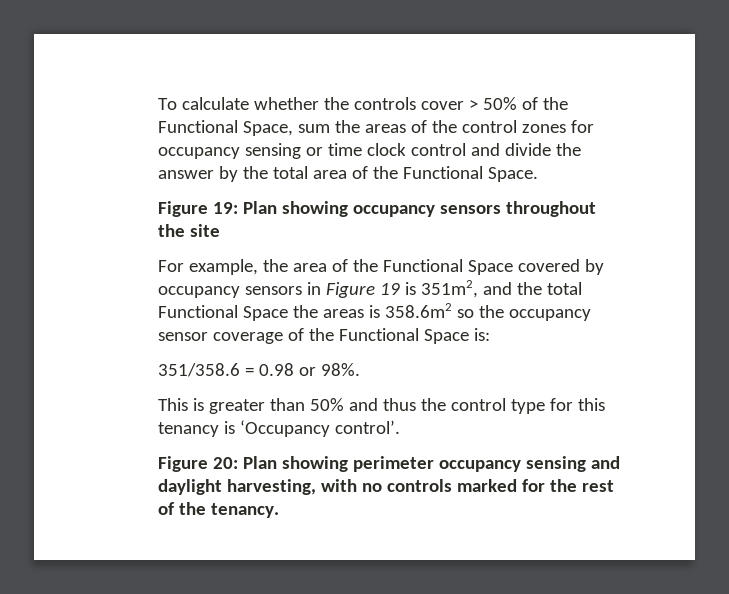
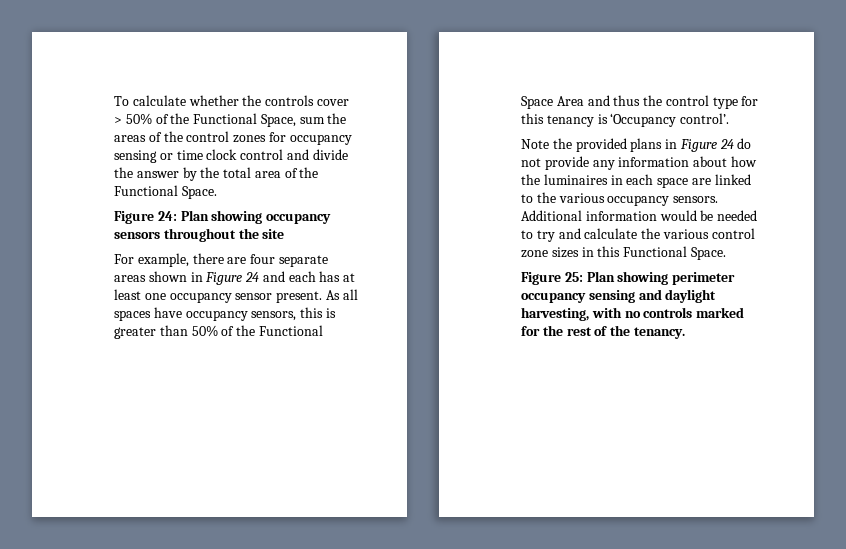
[213,202,239,214] 19: -> [157,211,177,221] 24:
[263,259,605,275] [158,280,583,298] [158,303,592,321] [158,328,491,344] [158,363,361,377] [158,398,345,414] the area of the Functional Space covered by occupancy sensors in Figure 19 is 351m2, and the total Functional Space the areas is 358.6m2 so the occupancy sensor coverage of the Functional Space is: // 351/358.6 = 0.98 or 98%. // This is greater than 50% -> [192,253,328,267] [114,271,356,285] [114,289,358,303] [114,307,336,321] [114,325,323,339] [521,96,584,109] there are four separate areas shown in Figure 24 and each has at least one occupancy sensor present. As all spaces have occupancy sensors, this is greater than 50% of the Functional Space Area
[158,456,239,472] Figure 20: -> [521,138,752,152] [521,156,757,170] [521,174,751,188] [521,192,719,206] [521,210,758,221] [521,228,755,242] [521,246,726,260] [521,272,583,285] Note the provided plans in Figure 24 do not provide any information about how the luminaires in each space are linked to the various occupancy sensors. Additional information would be needed to try and calculate the various control zone sizes in this Functional Space. // Figure 25:

